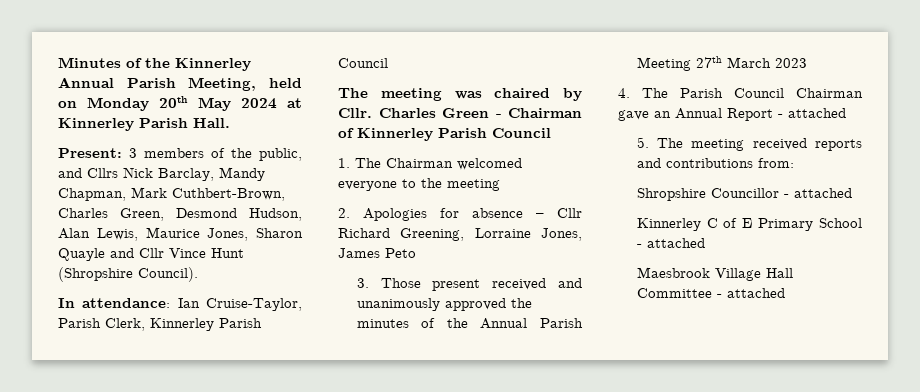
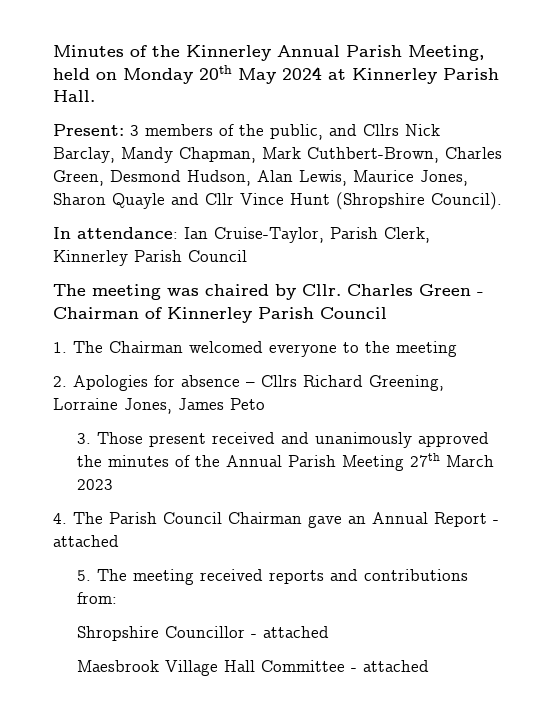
[557,208,582,218] Cllr -> [261,375,297,387] Cllrs
[636,218,862,231] [636,238,705,248] // Kinnerley C of E Primary School - attached -> (330, 632) none

